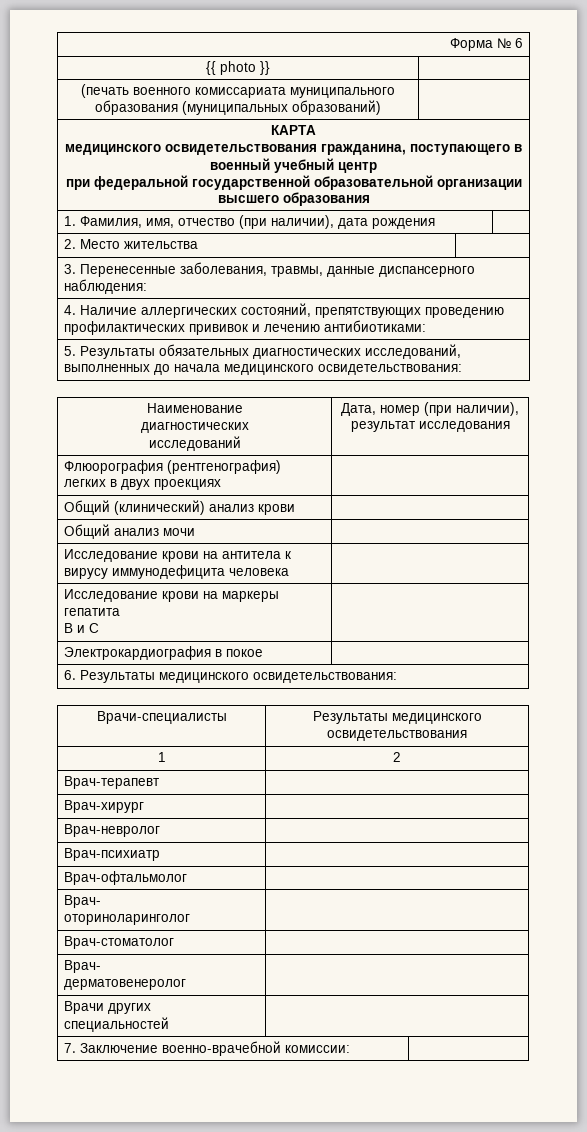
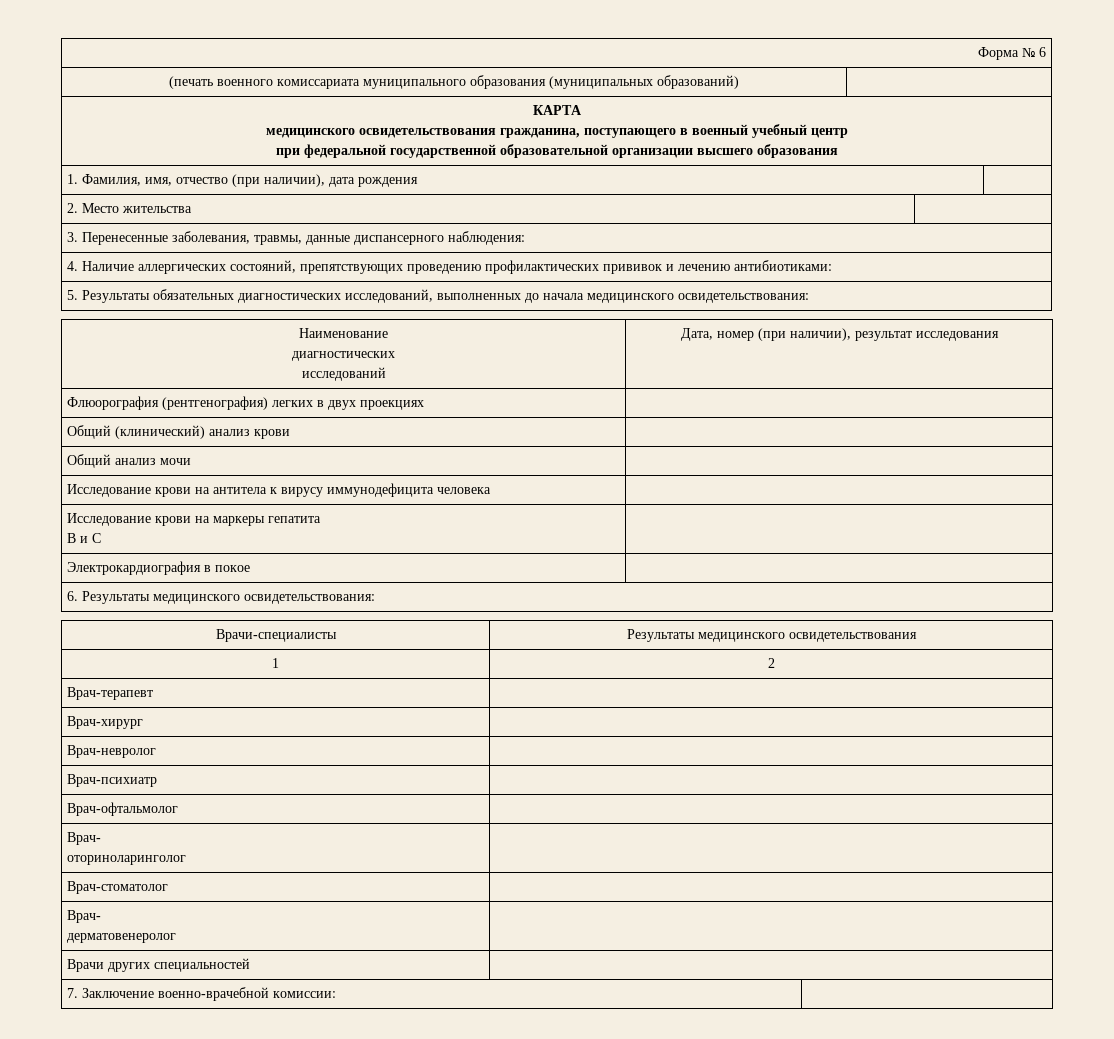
[206,61,270,75] // {{ photo }} | -> (1046, 52) none

